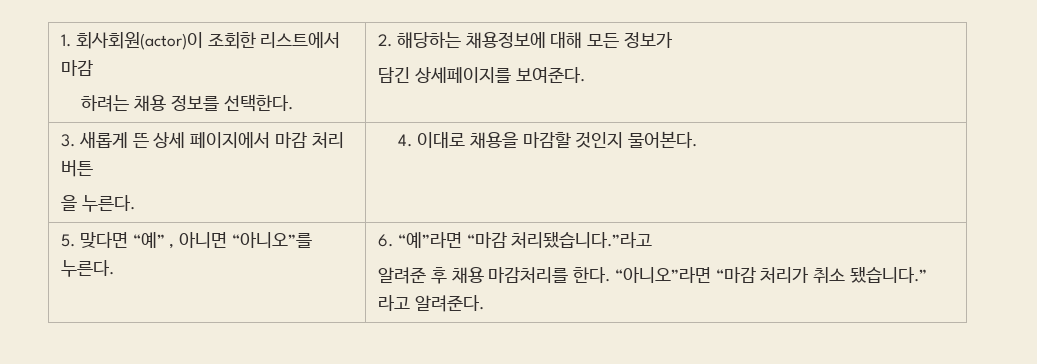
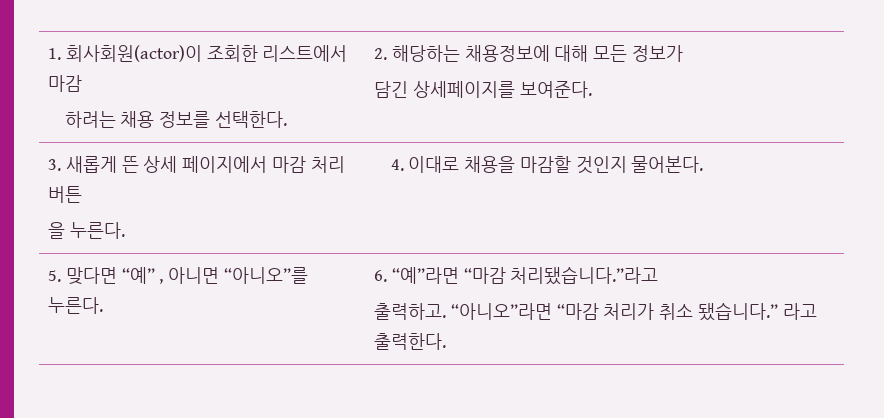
[378,267,611,284] 알려준 후 채용 마감처리를 한다. -> [374,303,447,320] 출력하고.
[414,295,484,312] 알려준다. -> [374,333,447,350] 출력한다.

